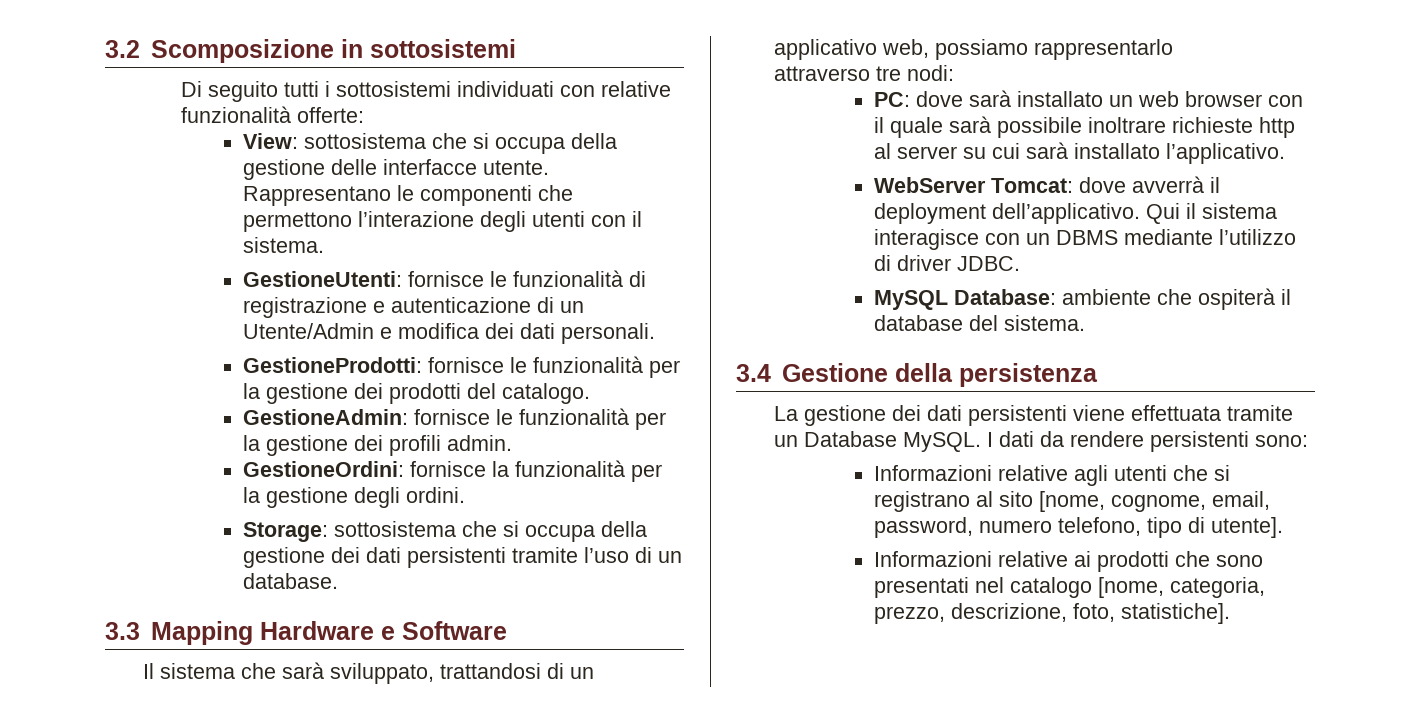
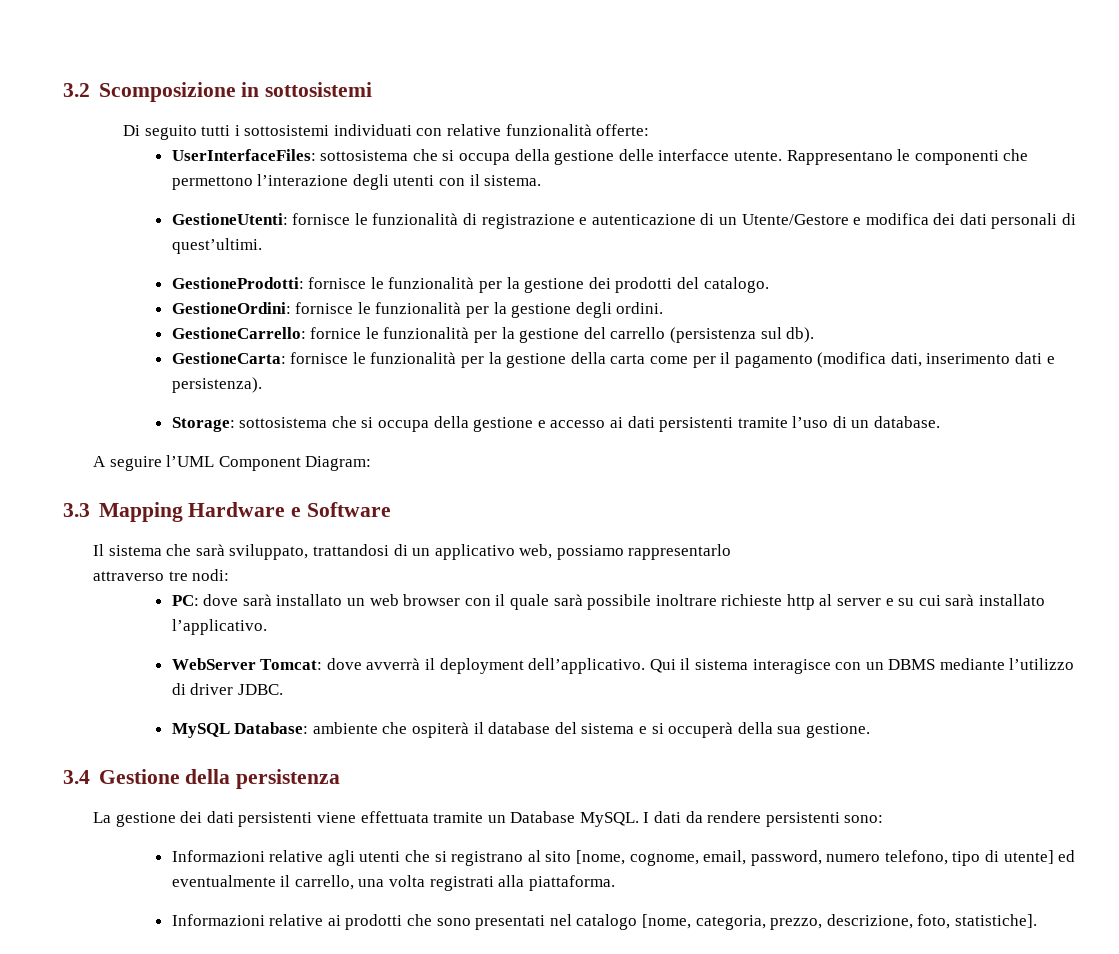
[243,133,299,149] View: -> [171,149,316,161] UserInterfaceFiles:
[243,323,375,339] Utente/Admin -> [741,214,849,225] Utente/Gestore
[561,323,656,344] personali. -> [991,213,1077,229] [171,238,262,254] personali di quest’ultimi.
[243,408,667,430] [243,435,513,456] [243,460,663,482] [243,487,466,508] GestioneAdmin: fornisce le funzionalità per la gestione dei profili admin. // GestioneOrdini: fornisce la funzionalità per la gestione degli ordini. -> [171,302,664,318] [171,327,815,343] [171,352,1055,368] [171,377,262,393] GestioneOrdini: fornisce le funzionalità per la gestione degli ordini. // GestioneCarrello: fornice le funzionalità per la gestione del carrello (persistenza sul db). // GestioneCarta: fornisce le funzionalità per la gestione della carta come per il pagamento (modifica dati, inserimento dati e persistenza).
[331,547,361,563] dei -> [537,417,623,428] e accesso ai
(339, 581) none -> [92,455,372,471] // A seguire l’UML Component Diagram:
(958, 152) none -> [885,598,894,606] e
[1004,315,1086,331] sistema. -> [581,722,870,738] sistema e si occuperà della sua gestione.
[1211,517,1284,538] utente]. -> [1003,850,1076,864] [171,875,615,891] utente] ed eventualmente il carrello, una volta registrati alla piattaforma.

